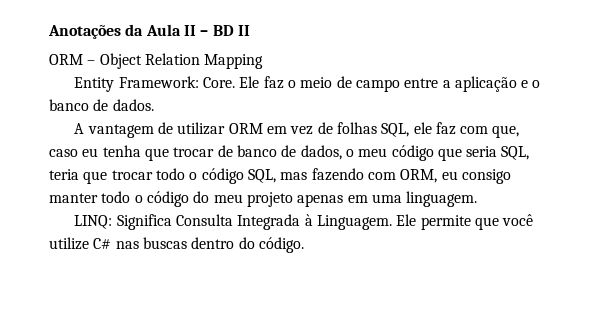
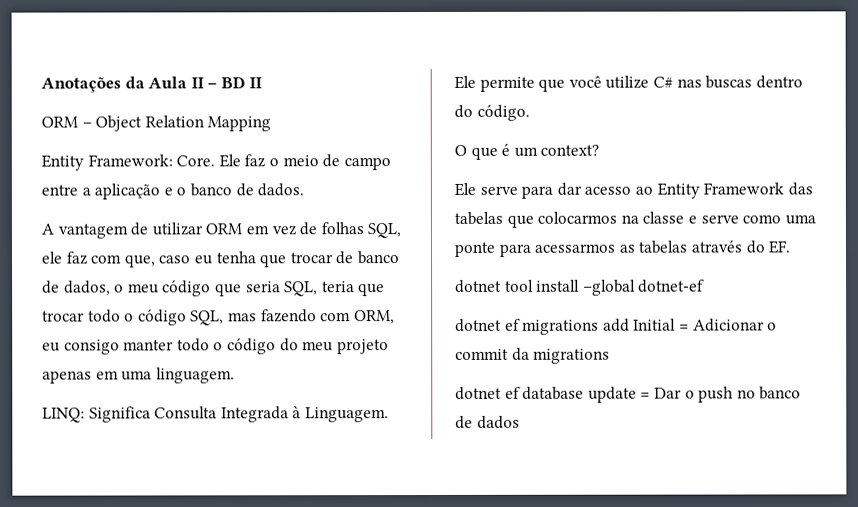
(304, 245) none -> [454,143,600,160] [454,182,813,199] [454,211,816,228] [454,240,792,257] [455,279,706,296] [455,318,778,335] [455,347,611,364] [455,386,802,403] [455,415,520,429] // O que é um context? // Ele serve para dar acesso ao Entity Framework das tabelas que colocarmos na classe e serve como uma ponte para acessarmos as tabelas através do EF. // dotnet tool install –global dotnet-ef // dotnet ef migrations add Initial = Adicionar o commit da migrations // dotnet ef database update = Dar o push no banco de dados

